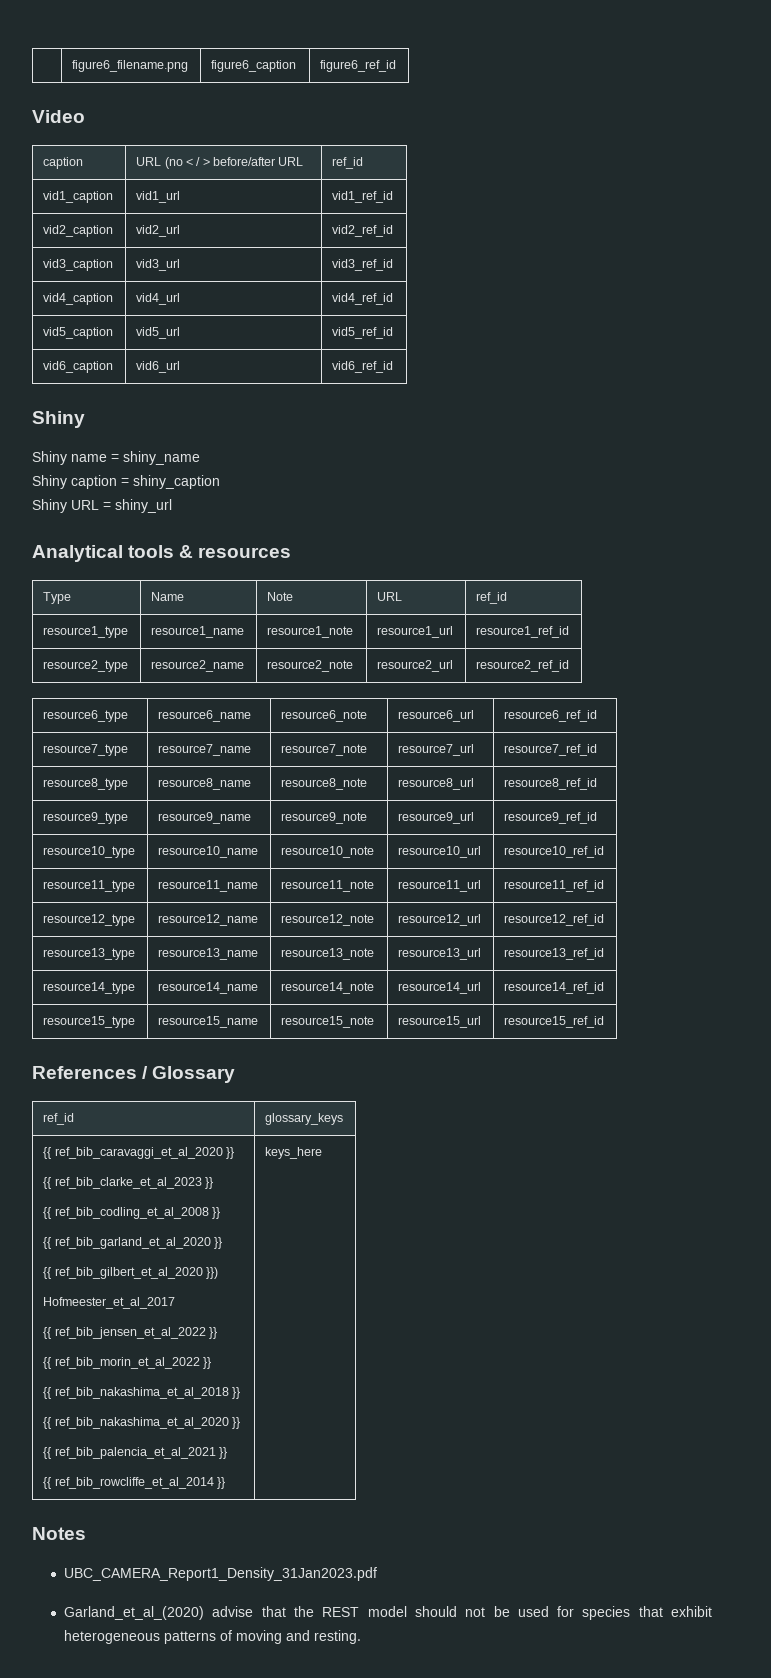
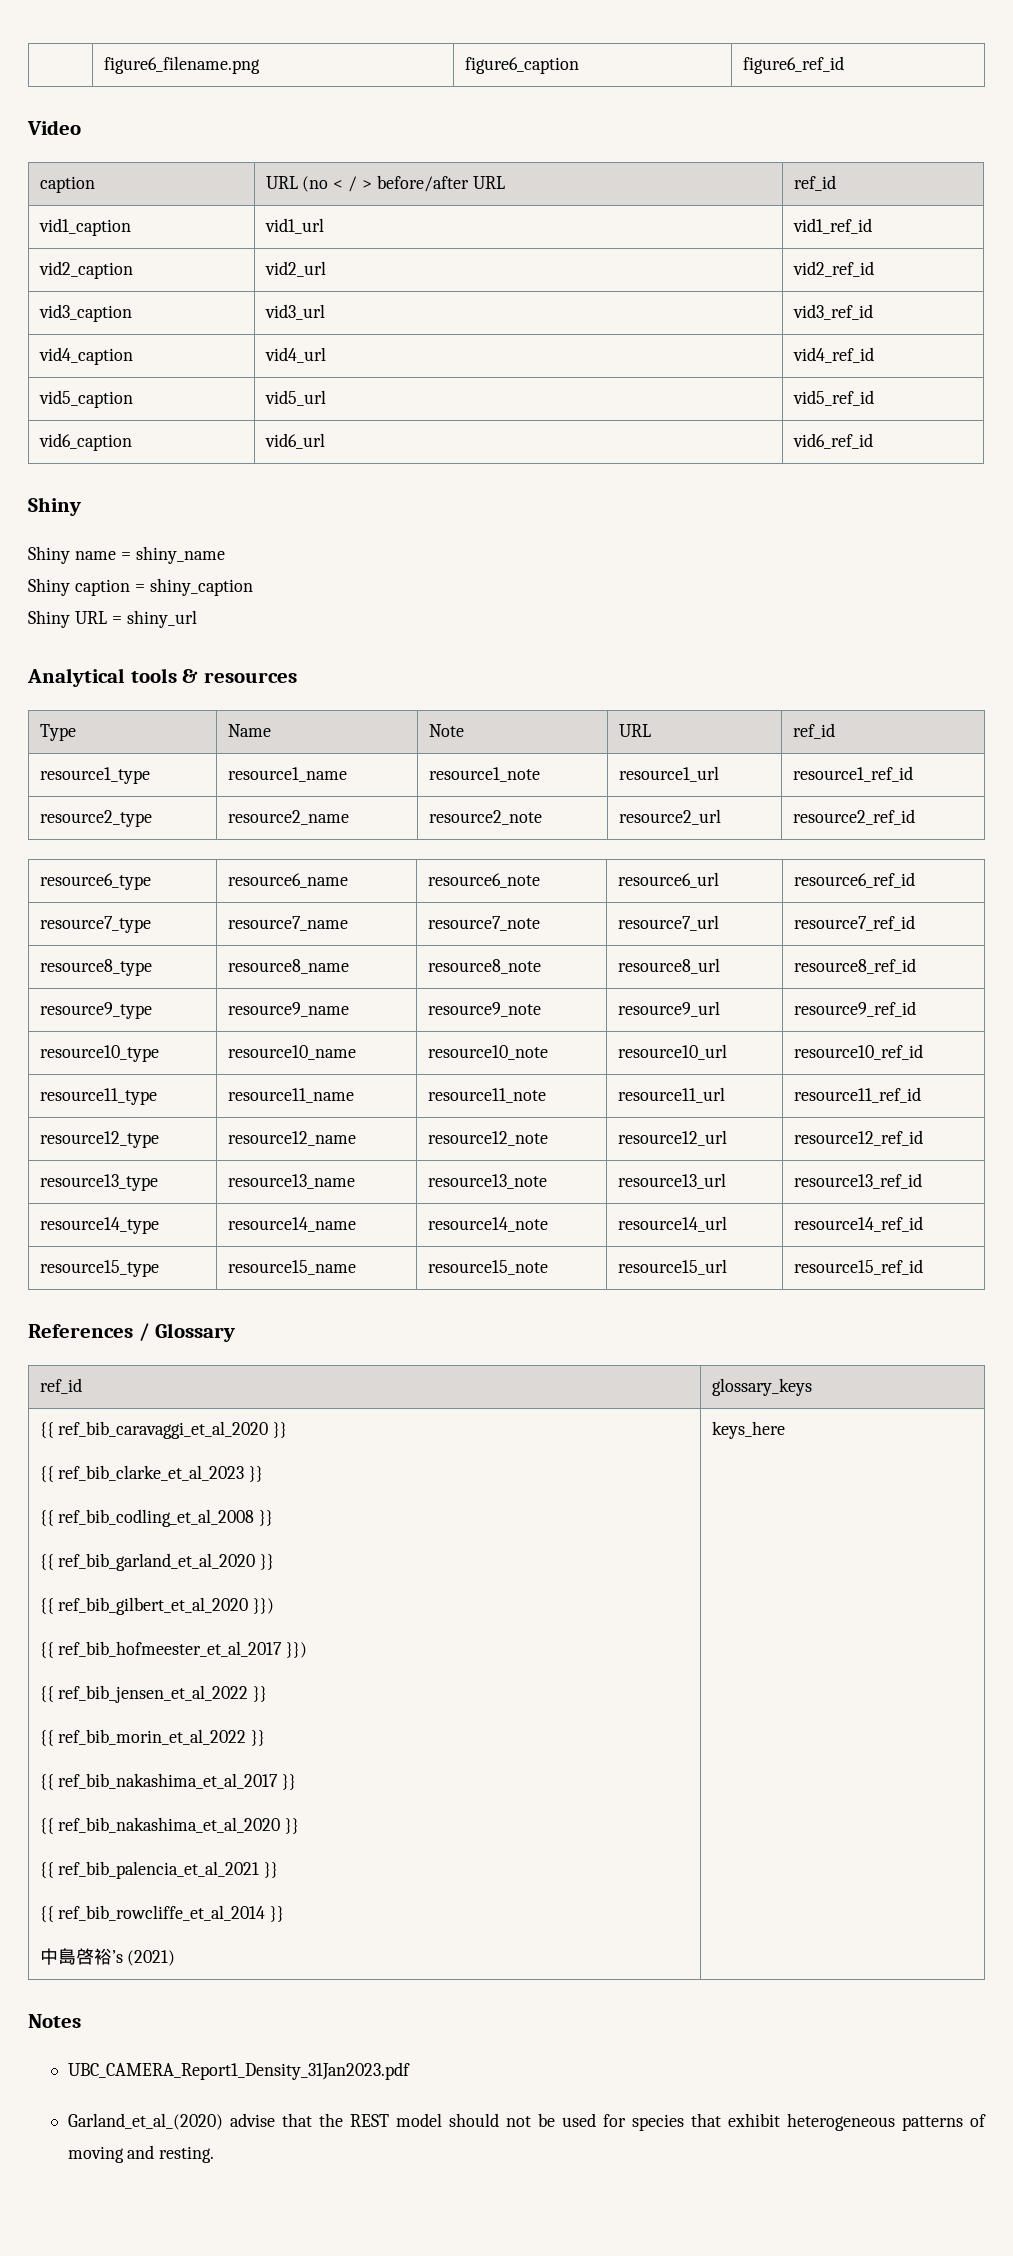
[43,1297,176,1309] Hofmeester_et_al_2017 -> [39,1641,308,1658] {{ ref_bib_hofmeester_et_al_2017 }})
[54,1387,229,1399] ref_bib_nakashima_et_al_2018 -> [58,1773,279,1789] ref_bib_nakashima_et_al_2017
(225, 1483) none -> [39,1948,176,1966] // 中島啓裕’s (2021)

